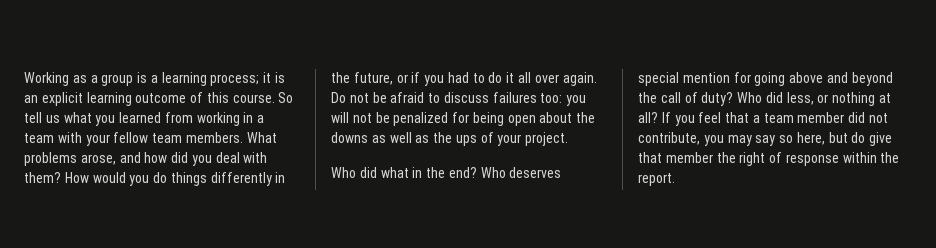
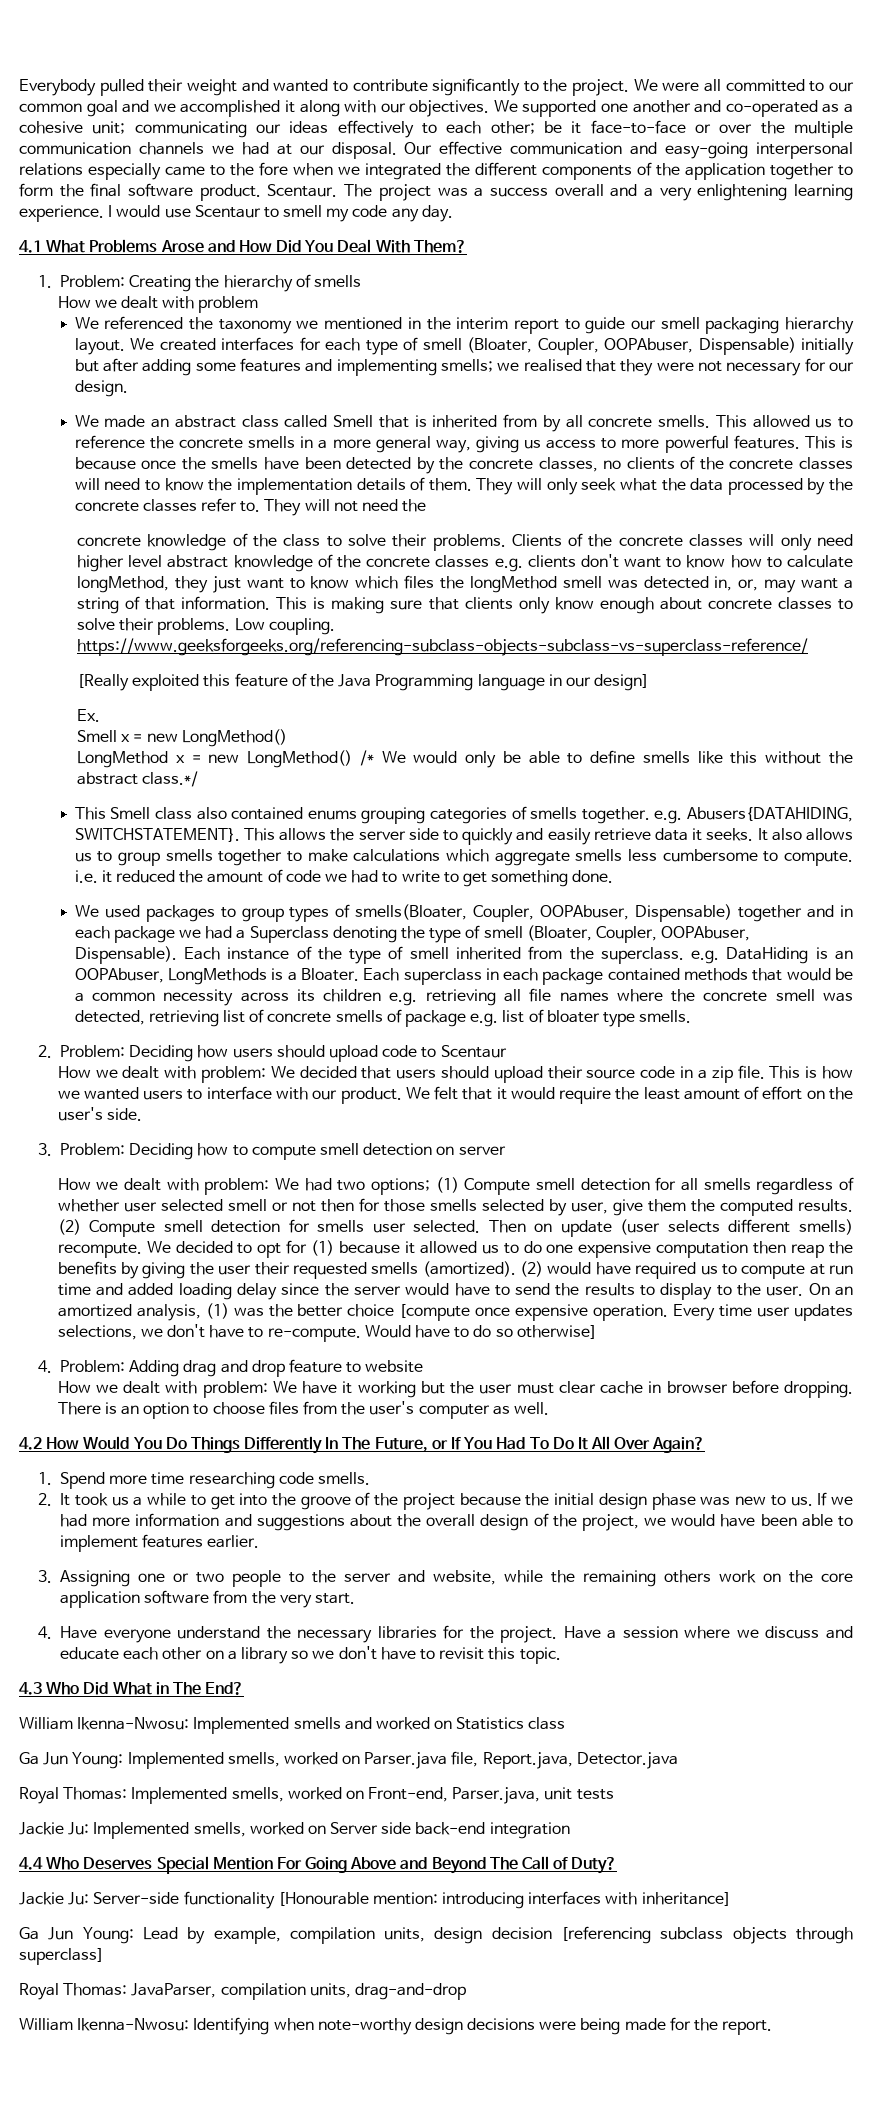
[24,72,286,86] [24,92,294,106] [24,112,265,126] [24,132,277,146] [24,152,268,166] [24,172,286,186] [331,72,597,86] [331,92,587,106] [331,112,596,126] [331,132,569,146] [331,167,562,178] [638,72,893,86] [638,92,892,106] [638,112,889,126] [638,132,893,146] [638,152,877,166] Working as a group is a learning process; it is an explicit learning outcome of this course. So tell us what you learned from working in a team with your fellow team members. What problems arose, and how did you deal with them? How would you do things differently in the future, or if you had to do it all over again. Do not be afraid to discuss failures too: you will not be penalized for being open about the downs as well as the ups of your project. // Who did what in the end? Who deserves special mention for going above and beyond the call of duty? Who did less, or nothing at all? If you feel that a team member did not contribute, you may say so here, but do give that member the right of response within -> [19,78,854,96] [19,100,853,117] [19,120,854,138] [19,141,853,159] [19,162,853,180] [19,183,853,201] [19,205,453,222] [19,239,467,253] [38,274,362,292] [57,296,259,313] [74,316,855,334] [74,337,855,355] [74,358,854,376] [74,380,128,397] [74,414,854,432] [74,435,853,453] [74,456,853,474] [74,477,853,495] [74,498,427,516] [77,533,853,551] [77,554,853,572] [77,575,853,593] [77,596,853,614] [77,618,335,635] [77,638,809,656] [77,673,650,691] [77,709,101,722] [77,729,287,747] [77,750,853,768] [77,771,199,787] [74,806,854,824] [74,828,853,845] [74,849,853,866] [74,869,614,887] [74,904,854,922] [74,925,751,943] [74,946,854,964] [74,968,854,985] [74,988,854,1006] [74,1009,692,1027] [38,1045,507,1062] [57,1065,853,1083] [57,1086,853,1104] [57,1107,142,1121] [38,1143,506,1160] [57,1177,855,1195] [57,1198,854,1216] [57,1219,853,1237] [57,1240,853,1258] [57,1261,853,1279] [57,1283,853,1300] [57,1303,853,1321] [57,1324,597,1342] [38,1359,424,1377] [57,1380,853,1398] [57,1401,549,1419] [19,1436,706,1454] [38,1472,371,1489] [38,1492,853,1510] [60,1513,853,1531] [60,1534,260,1552] [38,1570,854,1587] [60,1590,356,1608] [38,1625,854,1643] [60,1646,561,1664] [19,1682,245,1695] [19,1717,566,1734] [19,1751,678,1769] [19,1787,614,1804] [19,1822,570,1839] [19,1856,618,1874] [19,1891,731,1909] [19,1926,854,1944] [19,1948,104,1965] [19,1983,466,2000] [19,2017,691,2035] Everybody pulled their weight and wanted to contribute significantly to the project. We were all committed to our common goal and we accomplished it along with our objectives. We supported one another and co-operated as a cohesive unit; communicating our ideas effectively to each other; be it face-to-face or over the multiple communication channels we had at our disposal. Our effective communication and easy-going interpersonal relations especially came to the fore when we integrated the different components of the application together to form the final software product. Scentaur. The project was a success overall and a very enlightening learning experience. I would use Scentaur to smell my code any day. // 4.1 What Problems Arose and How Did You Deal With Them? // 1. Problem: Creating the hierarchy of smells // How we dealt with problem // We referenced the taxonomy we mentioned in the interim report to guide our smell packaging hierarchy layout. We created interfaces for each type of smell (Bloater, Coupler, OOPAbuser, Dispensable) initially but after adding some features and implementing smells; we realised that they were not necessary for our design. // We made an abstract class called Smell that is inherited from by all concrete smells. This allowed us to reference the concrete smells in a more general way, giving us access to more powerful features. This is because once the smells have been detected by the concrete classes, no clients of the concrete classes will need to know the implementation details of them. They will only seek what the data processed by the concrete classes refer to. They will not need the // concrete knowledge of the class to solve their problems. Clients of the concrete classes will only need higher level abstract knowledge of the concrete classes e.g. clients don't want to know how to calculate longMethod, they just want to know which files the longMethod smell was detected in, or, may want a string of that information. This is making sure that clients only know enough about concrete classes to solve their problems. Low coupling. https://www.geeksforgeeks.org/referencing-subclass-objects-subclass-vs-superclass-reference/ // [Really exploited this feature of the Java Programming language in our design] // Ex. // Smell x = new LongMethod() // LongMethod x = new LongMethod() /* We would only be able to define smells like this without the abstract class.*/ // This Smell class also contained enums grouping categories of smells together. e.g. Abusers{DATAHIDING, SWITCHSTATEMENT}. This allows the server side to quickly and easily retrieve data it seeks. It also allows us to group smells together to make calculations which aggregate smells less cumbersome to compute. i.e. it reduced the amount of code we had to write to get something done. // We used packages to group types of smells(Bloater, Coupler, OOPAbuser, Dispensable) together and in each package we had a Superclass denoting the type of smell (Bloater, Coupler, OOPAbuser, Dispensable). Each instance of the type of smell inherited from the superclass. e.g. DataHiding is an OOPAbuser, LongMethods is a Bloater. Each superclass in each package contained methods that would be a common necessity across its children e.g. retrieving all file names where the concrete smell was detected, retrieving list of concrete smells of package e.g. list of bloater type smells. // 2. Problem: Deciding how users should upload code to Scentaur // How we dealt with problem: We decided that users should upload their source code in a zip file. This is how we wanted users to interface with our product. We felt that it would require the least amount of effort on the user's side. // 3. Problem: Deciding how to compute smell detection on server // How we dealt with problem: We had two options; (1) Compute smell detection for all smells regardless of whether user selected smell or not then for those smells selected by user, give them the computed results. (2) Compute smell detection for smells user selected. Then on update (user selects different smells) recompute. We decided to opt for (1) because it allowed us to do one expensive computation then reap the benefits by giving the user their requested smells (amortized). (2) would have required us to compute at run time and added loading delay since the server would have to send the results to display to the user. On an amortized analysis, (1) was the better choice [compute once expensive operation. Every time user updates selections, we don't have to re-compute. Would have to do so otherwise] // 4. Problem: Adding drag and drop feature to website // How we dealt with problem: We have it working but the user must clear cache in browser before dropping. There is an option to choose files from the user's computer as well. // 4.2 How Would You Do Things Differently In The Future, or If You Had To Do It All Over Again? // 1. Spend more time researching code smells. // 2. It took us a while to get into the groove of the project because the initial design phase was new to us. If we had more information and suggestions about the overall design of the project, we would have been able to implement features earlier. // 3. Assigning one or two people to the server and website, while the remaining others work on the core application software from the very start. // 4. Have everyone understand the necessary libraries for the project. Have a session where we discuss and educate each other on a library so we don't have to revisit this topic. // 4.3 Who Did What in The End? // William Ikenna-Nwosu: Implemented smells and worked on Statistics class // Ga Jun Young: Implemented smells, worked on Parser.java file, Report.java, Detector.java // Royal Thomas: Implemented smells, worked on Front-end, Parser.java, unit tests // Jackie Ju: Implemented smells, worked on Server side back-end integration // 4.4 Who Deserves Special Mention For Going Above and Beyond The Call of Duty? // Jackie Ju: Server-side functionality [Honourable mention: introducing interfaces with inheritance] // Ga Jun Young: Lead by example, compilation units, design decision [referencing subclass objects through superclass] // Royal Thomas: JavaParser, compilation units, drag-and-drop // William Ikenna-Nwosu: Identifying when note-worthy design decisions were being made for

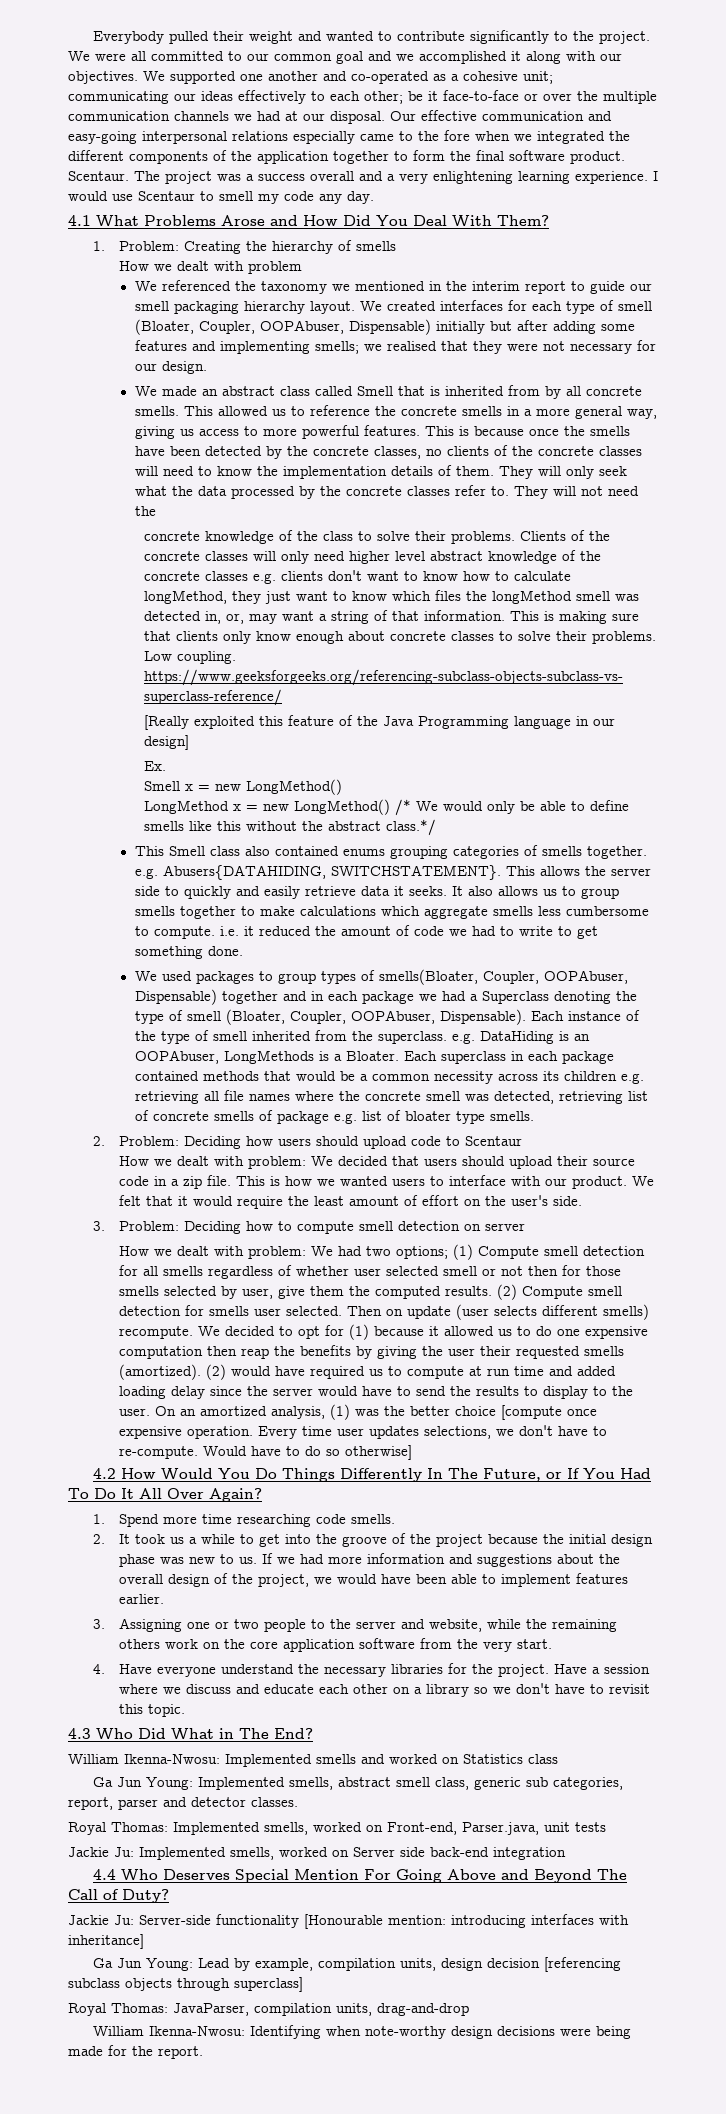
[38,1359,424,1377] [57,1380,853,1398] [57,1401,549,1419] // 4. Problem: Adding drag and drop feature to website // How we dealt with problem: We have it working but the user must clear cache in browser before dropping. There is an option to choose files from the user's computer as well. -> (412, 1452) none
[283,1751,678,1769] worked on Parser.java file, Report.java, Detector.java -> [338,1777,624,1790] [68,1797,298,1810] abstract smell class, generic sub categories, report, parser and detector classes.

